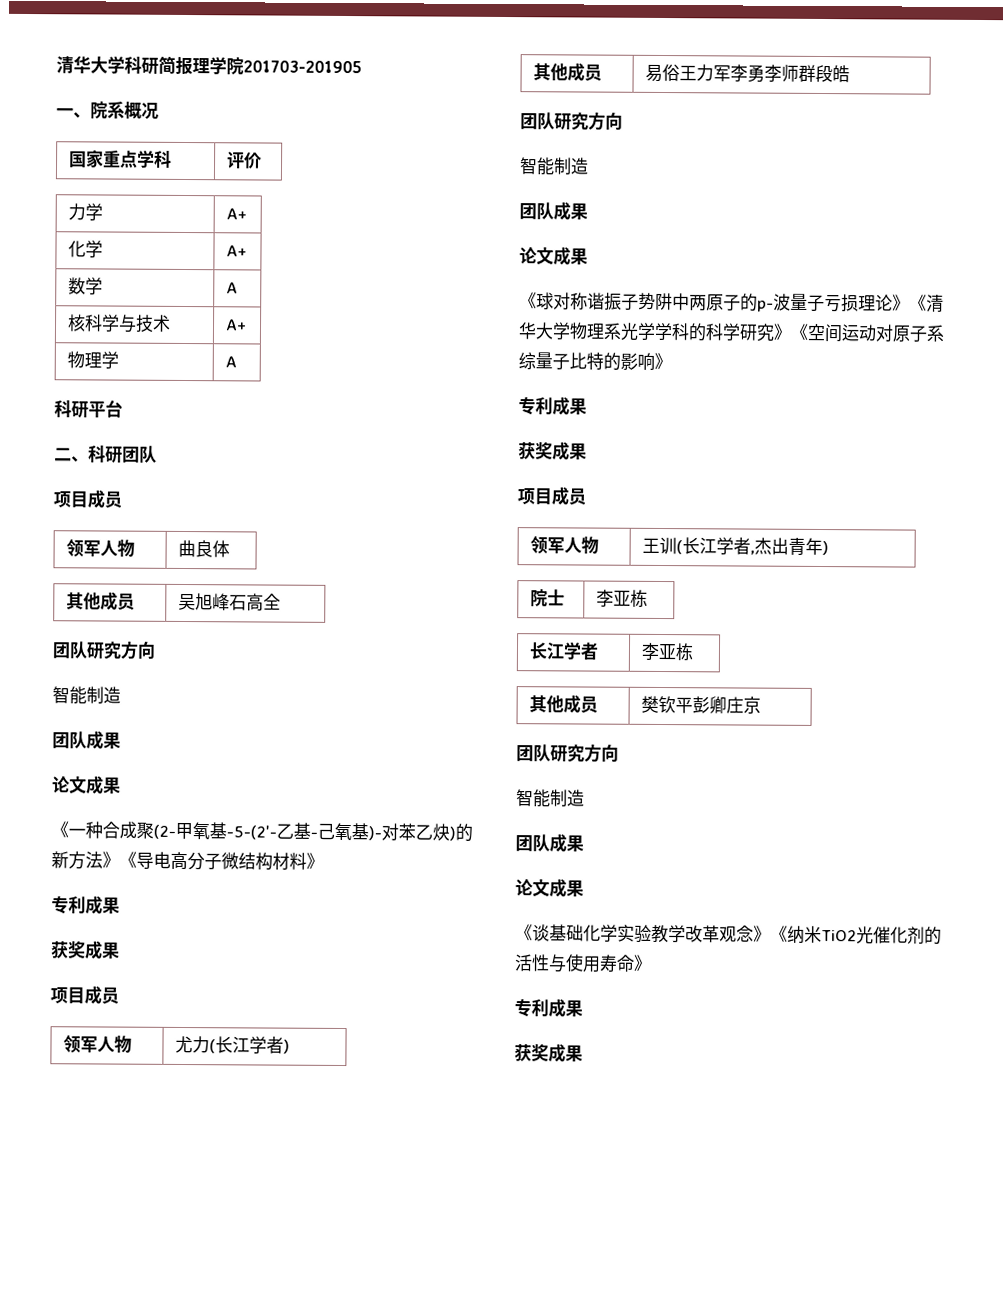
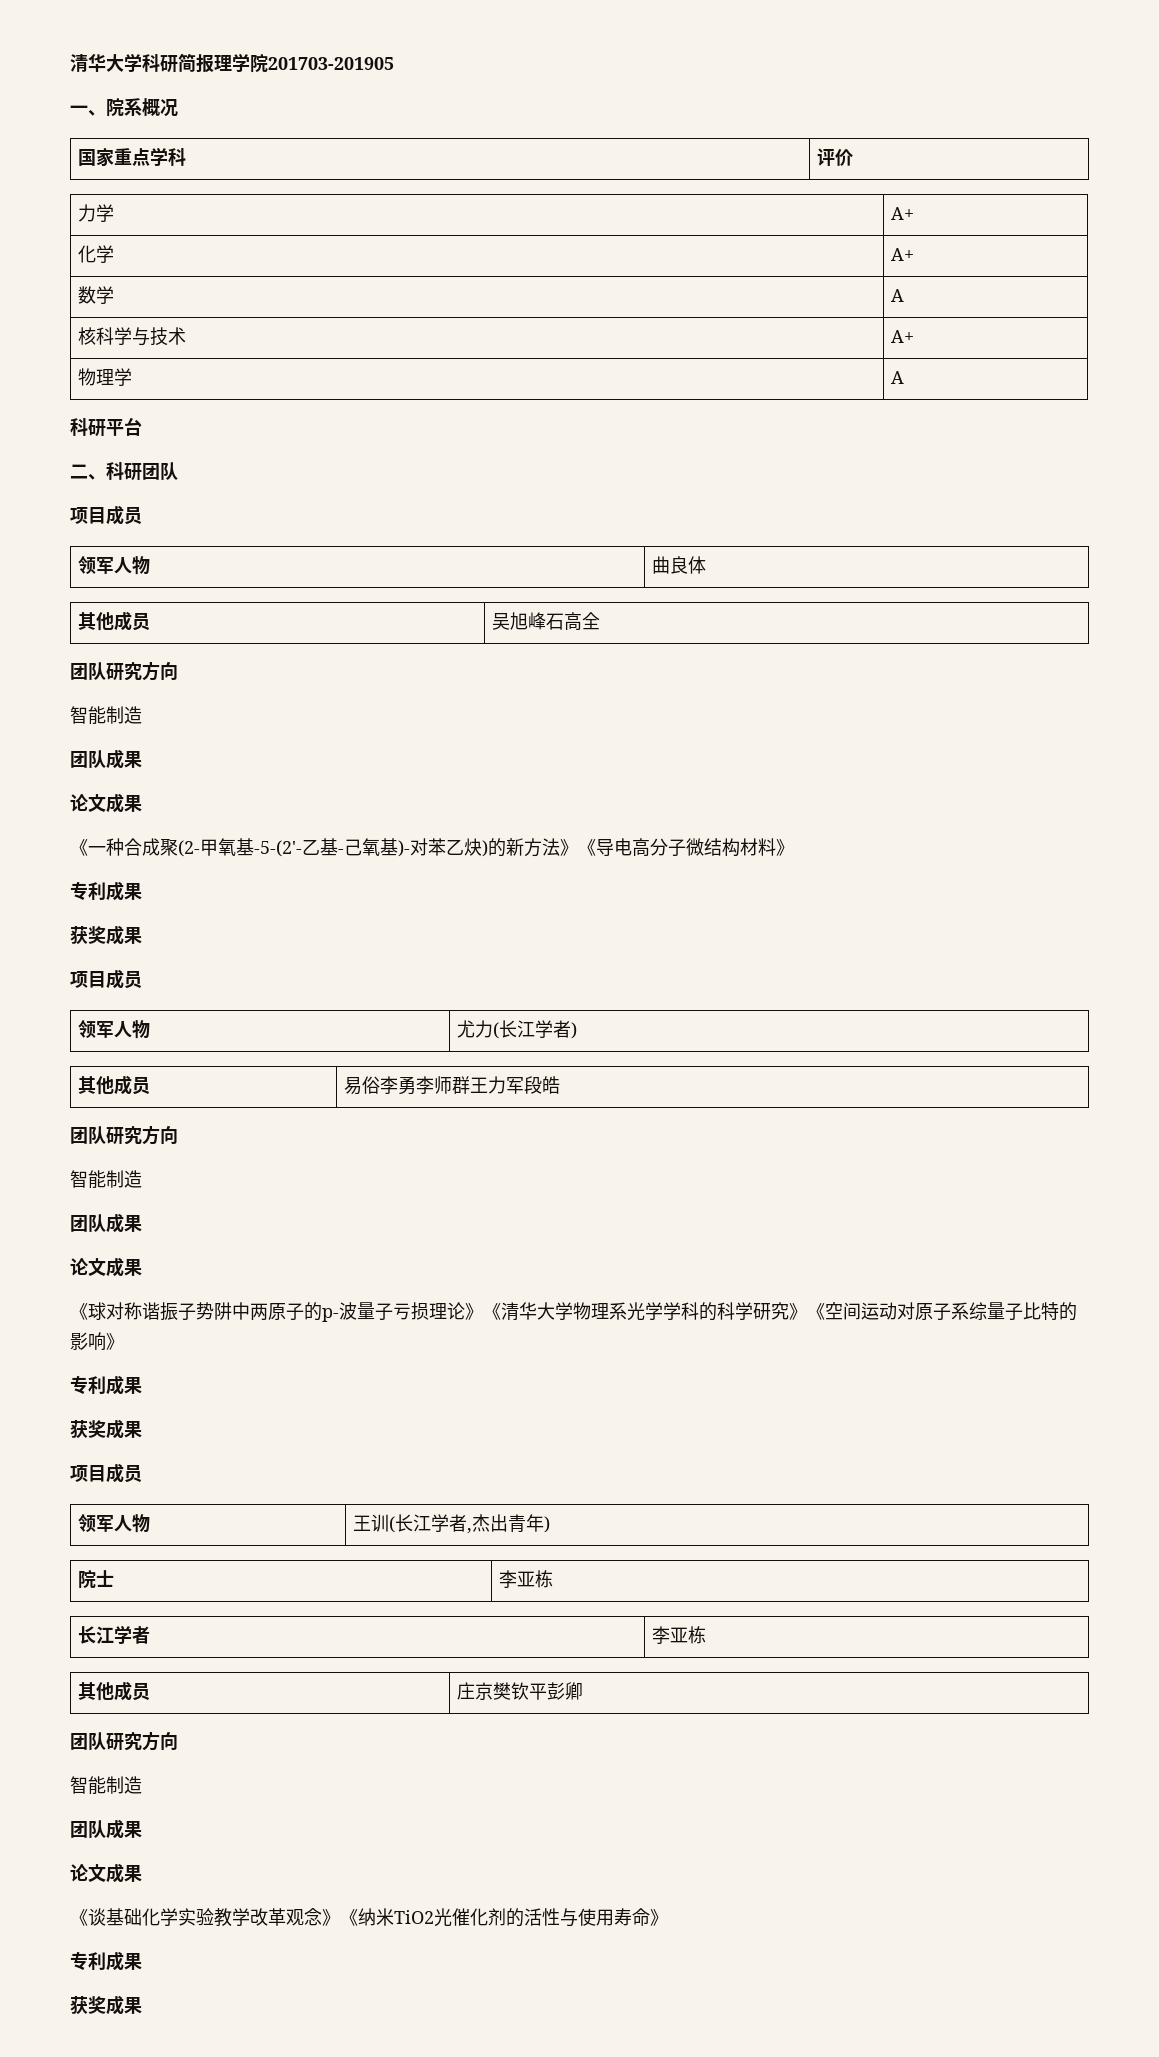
[678,64,731,82] 王力军 -> (380, 1085) none
(816, 73) none -> [469,1076,524,1094] 王力军
(598, 705) none -> [456,1682,493,1700] 庄京
[725,696,761,714] 庄京 -> (583, 1691) none

